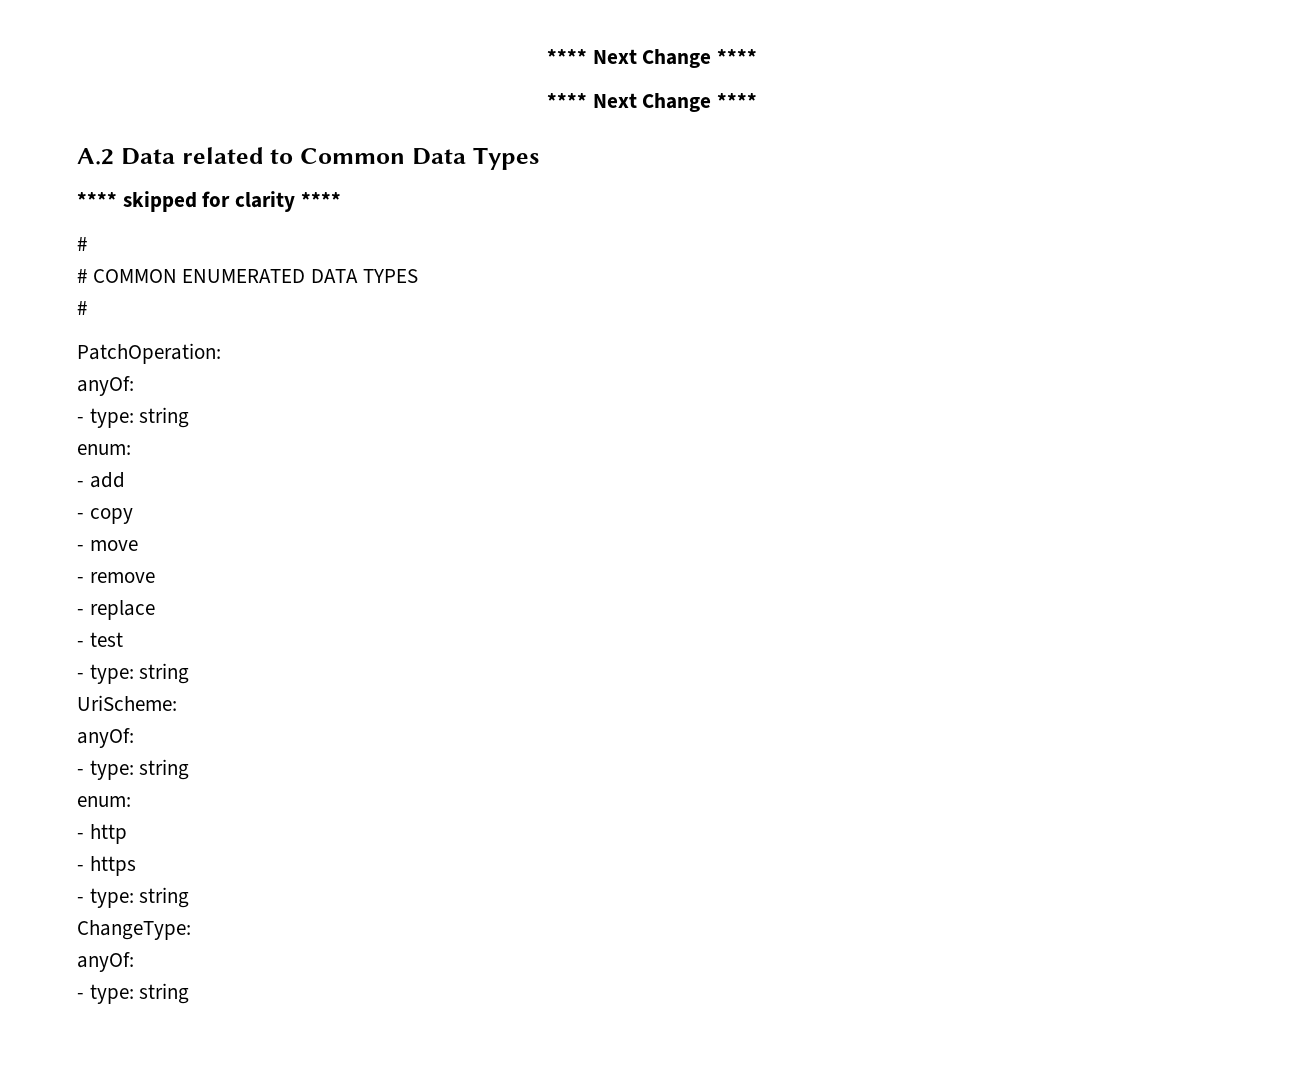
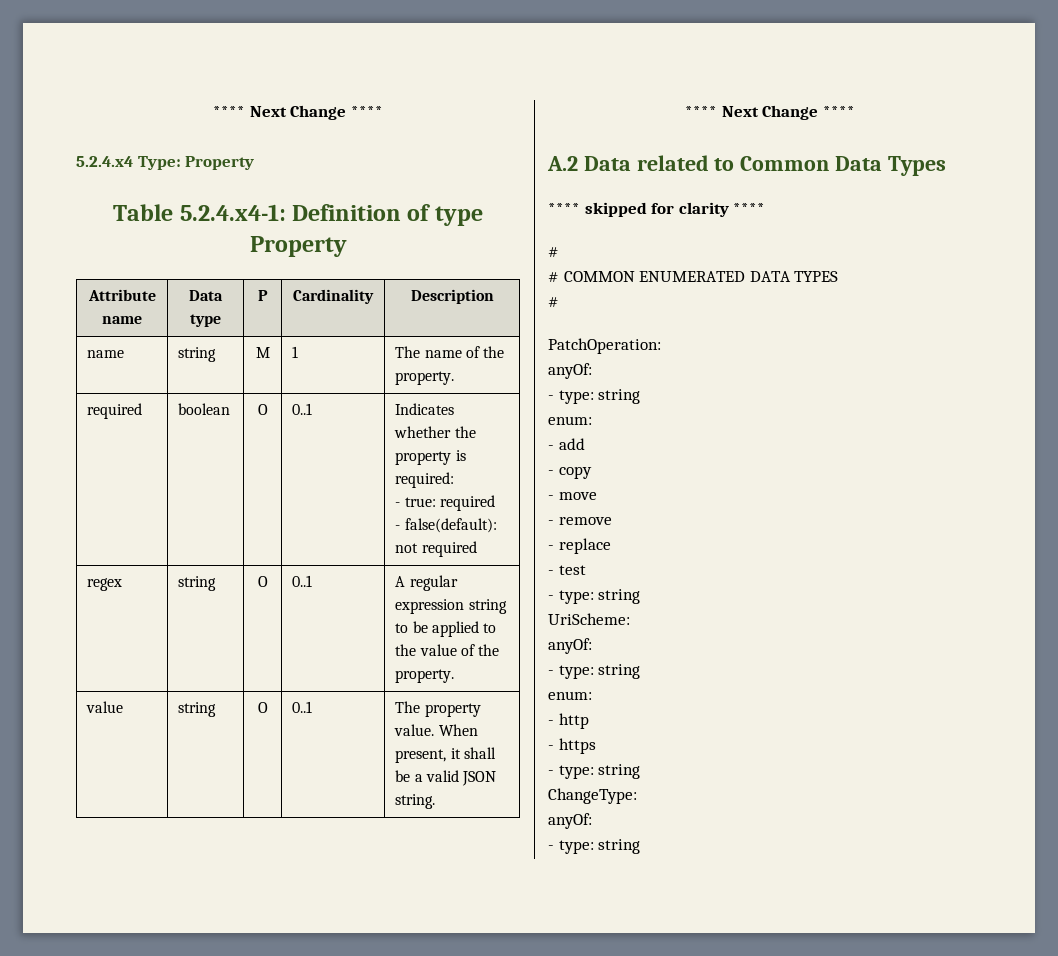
[546,49,758,68] **** Next Change **** -> [213,105,383,120] [76,156,255,170] [113,204,483,226] [249,236,347,257] [87,289,156,301] [102,316,142,324] [189,290,223,301] [190,314,221,327] [258,290,268,301] [293,289,374,304] [410,289,494,304] [87,350,125,358] [178,347,217,362] [255,347,270,358] [292,346,299,358] [395,346,504,358] [395,371,455,385] [87,403,143,419] [178,403,231,415] [257,404,268,415] [292,403,313,415] [395,403,455,415] [394,426,476,438] [395,450,466,465] [395,472,455,488] [395,495,495,511] [395,518,497,533] [395,541,477,557] [87,578,123,591] [178,576,217,591] [257,576,268,587] [292,575,313,587] [395,575,458,591] [395,599,507,614] [395,621,496,637] [395,644,499,656] [395,669,455,683] [86,701,124,713] [178,702,217,717] [257,702,268,713] [292,701,313,713] [395,701,481,717] [394,724,478,736] [395,747,496,763] [395,770,496,786] [395,794,436,809] **** Next Change **** // 5.2.4.x4 Type: Property // Table 5.2.4.x4-1: Definition of type Property // Attribute name | Data type | P | Cardinality | Description // name | string | M | 1 | The name of the property. // required | boolean | O | 0..1 | Indicates whether the property is required: // - true: required // - false(default): not required // regex | string | O | 0..1 | A regular expression string to be applied to the value of the property. // value | string | O | 0..1 | The property value. When present, it shall be a valid JSON string.

